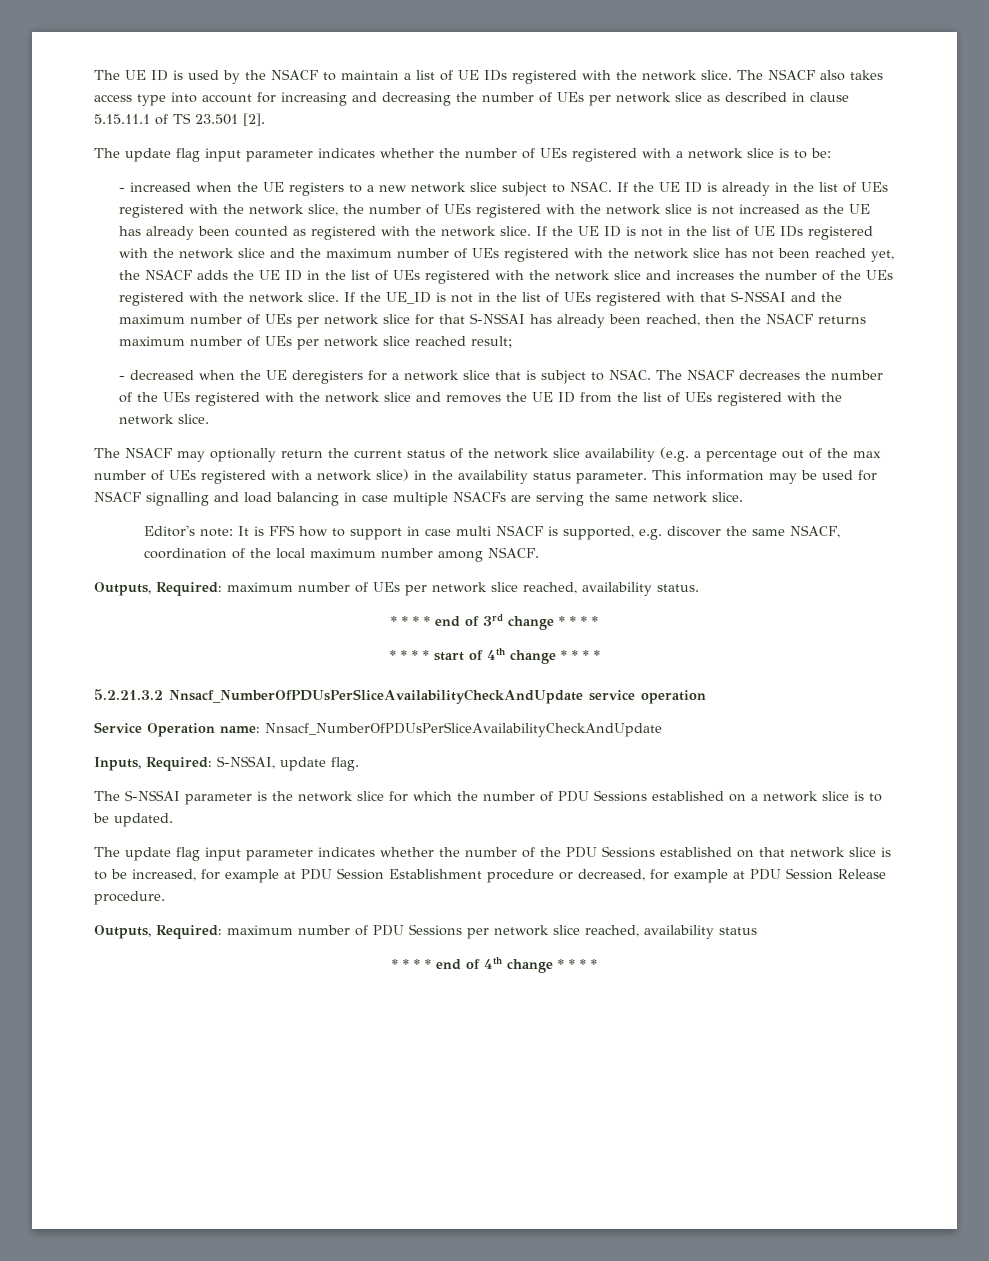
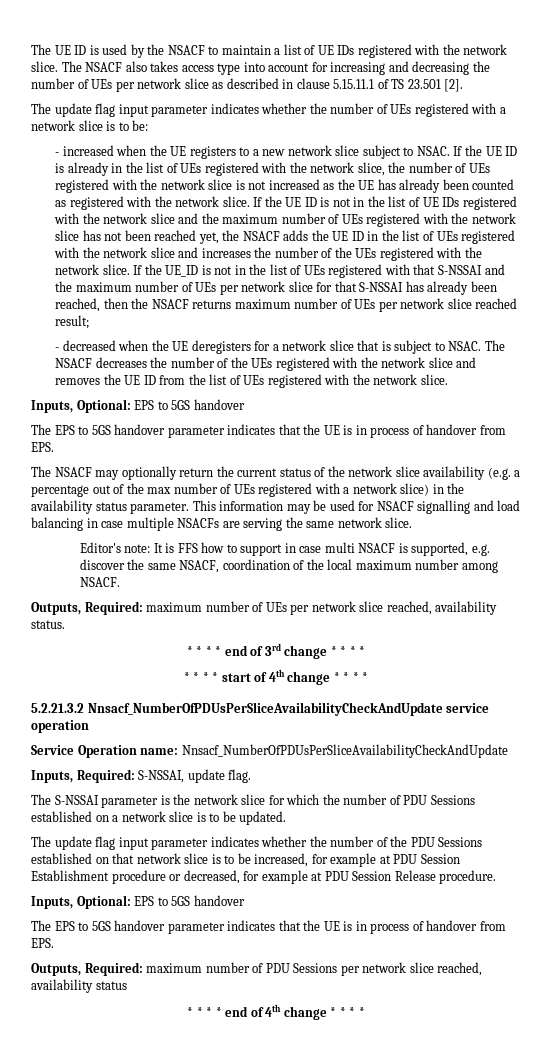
(209, 419) none -> [31,399,245,413] [31,424,506,438] [31,442,54,452] // Inputs, Optional: EPS to 5GS handover // The EPS to 5GS handover parameter indicates that the UE is in process of handover from EPS.
(165, 898) none -> [31,895,245,909] [31,920,506,934] [31,938,54,948] // Inputs, Optional: EPS to 5GS handover // The EPS to 5GS handover parameter indicates that the UE is in process of handover from EPS.

